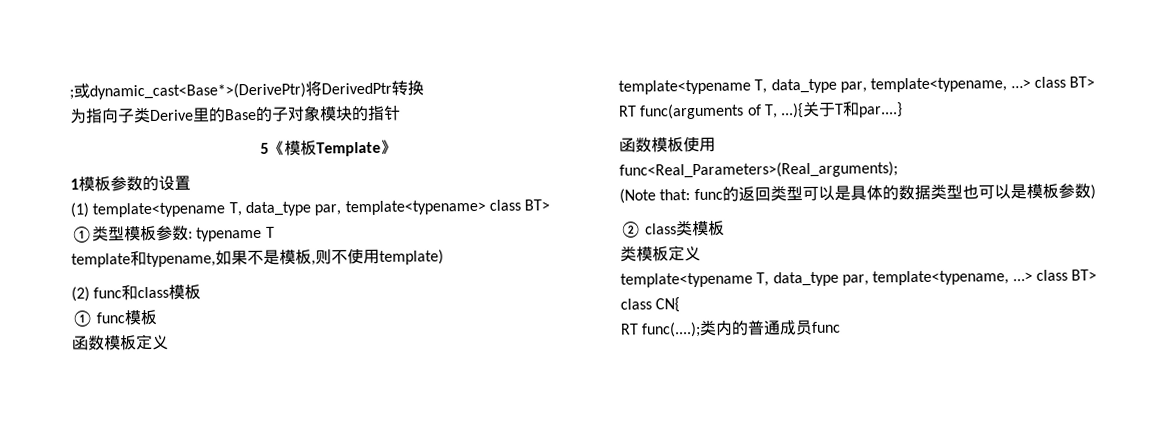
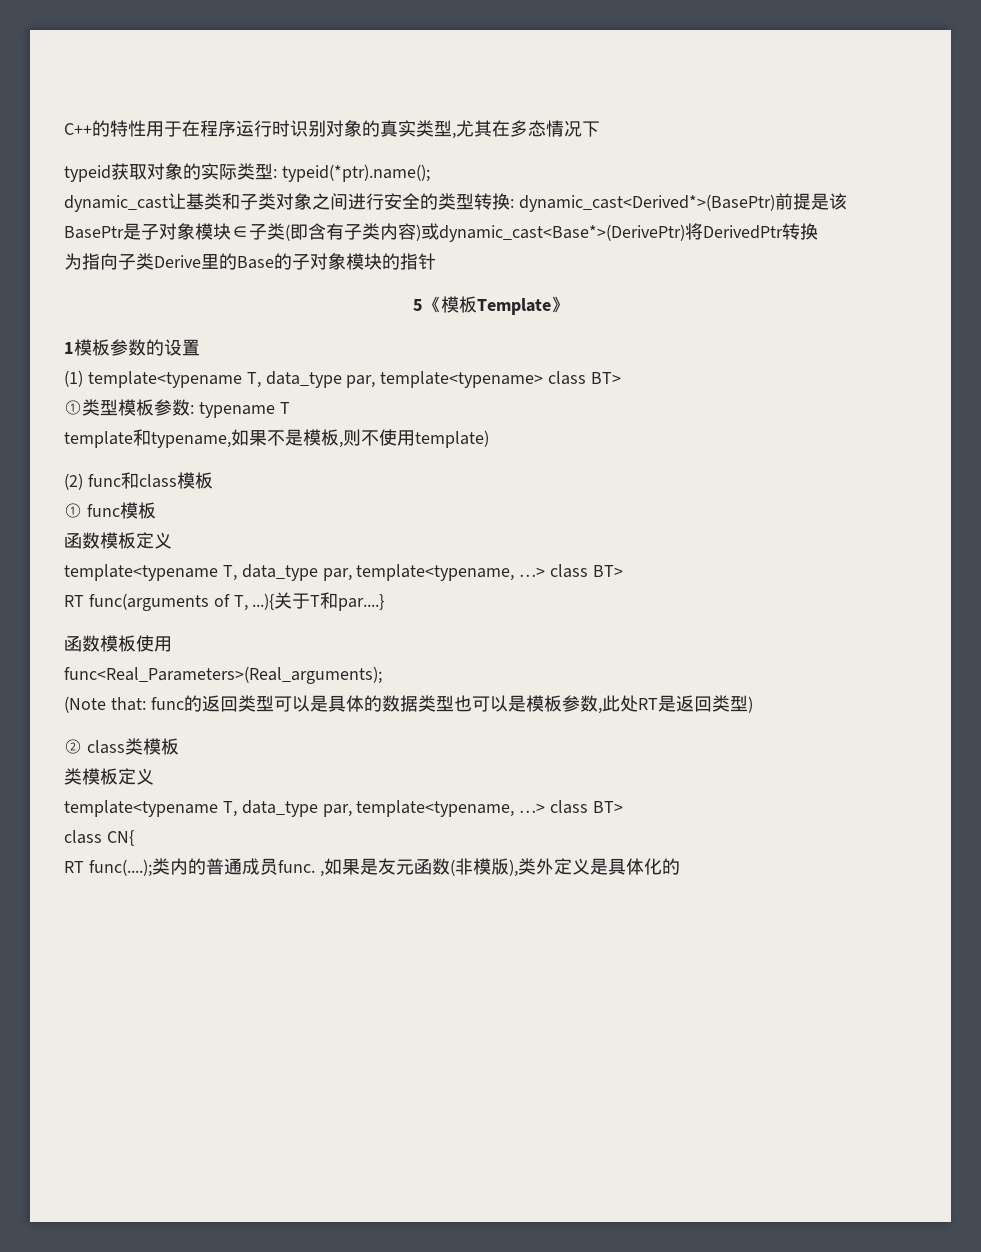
[69,89,74,100] ; -> [64,120,600,139] [64,163,430,182] [64,193,847,212] [64,223,421,241] C++的特性用于在程序运行时识别对象的真实类型,尤其在多态情况下 // typeid获取对象的实际类型: typeid(*ptr).name(); // dynamic_cast让基类和子类对象之间进行安全的类型转换: dynamic_cast<Derived*>(BasePtr)前提是该 // BasePtr是子对象模块∈子类(即含有子类内容)
(1091, 191) none -> [597,695,748,714] ,此处RT是返回类型
[811,321,842,333] func -> [277,858,680,877] func. ,如果是友元函数(非模版),类外定义是具体化的

